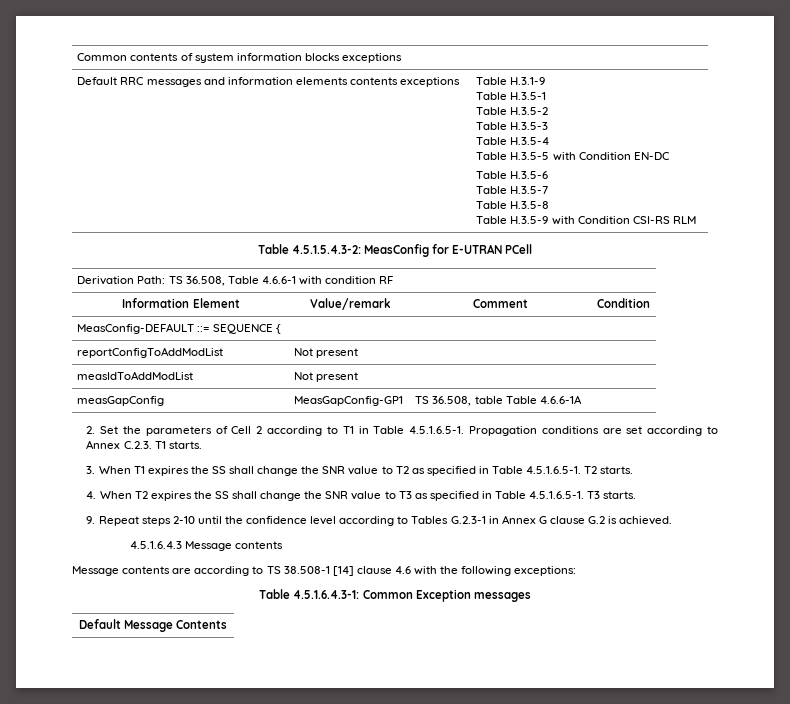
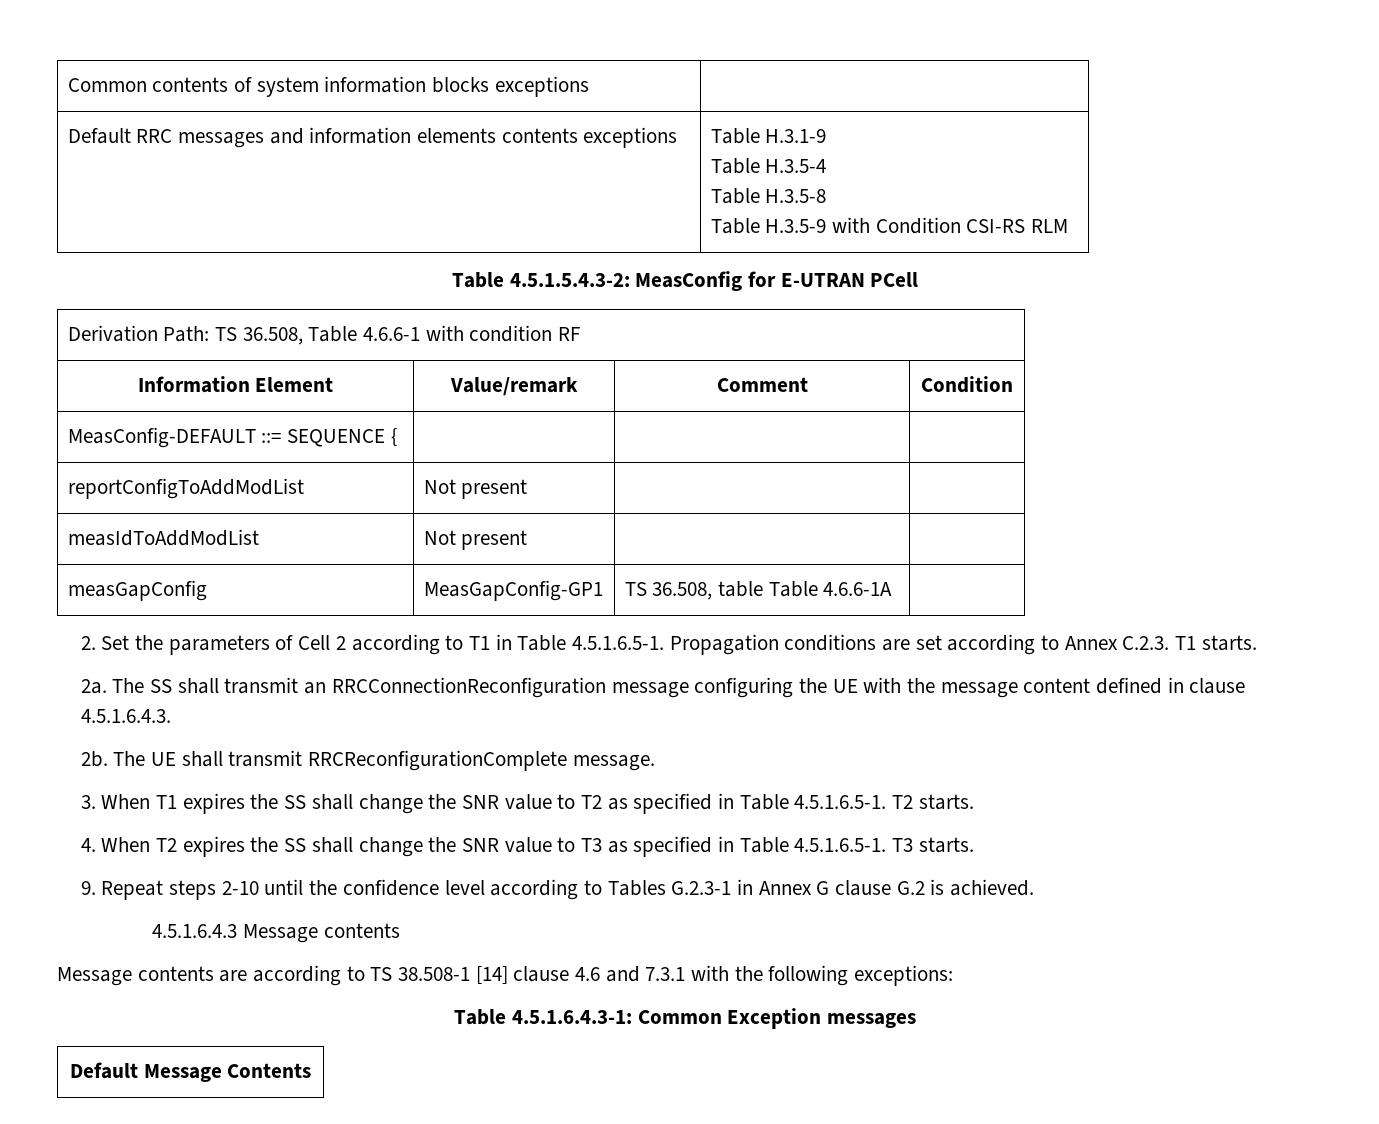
[510,92,547,100] [476,107,549,115] [476,122,549,130] [476,137,550,145] [476,152,669,161] [476,171,549,179] [476,186,549,194] H.3.5-1 // Table H.3.5-2 // Table H.3.5-3 // Table H.3.5-4 // Table H.3.5-5 with Condition EN-DC // Table H.3.5-6 // Table H.3.5-7 -> [765,159,827,173] H.3.5-4
(202, 445) none -> [80,677,1246,698] [80,709,171,723] [80,750,655,771] // 2a. The SS shall transmit an RRCConnectionReconfiguration message configuring the UE with the message content defined in clause 4.5.1.6.4.3. // 2b. The UE shall transmit RRCReconfigurationComplete message.
(411, 570) none -> [605,966,686,982] and 7.3.1

